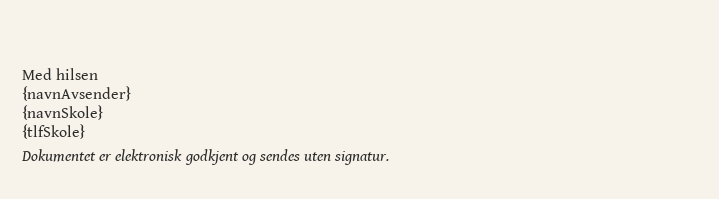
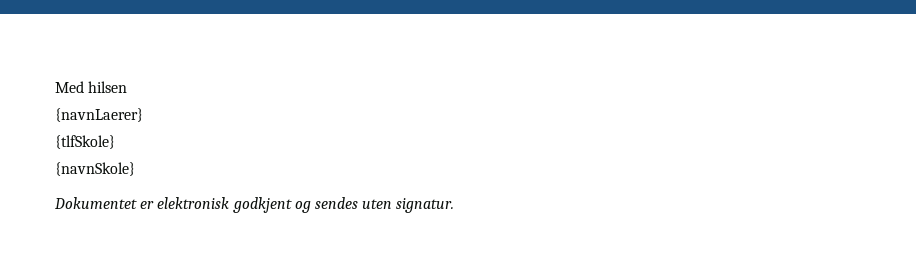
[22,86,131,101] {navnAvsender} -> [55,108,143,122] [55,135,115,149] {navnLaerer} // {tlfSkole}
[22,124,85,139] // {tlfSkole} -> (135, 169) none

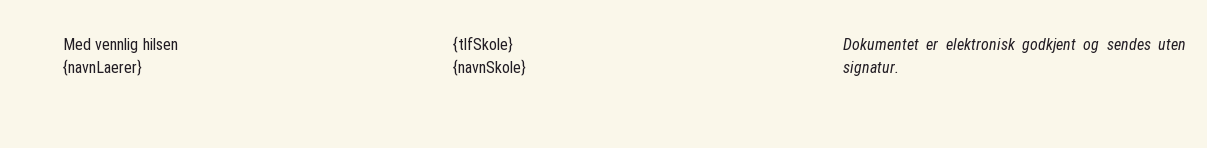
(84, 87) none -> [95,38,139,53] vennlig

